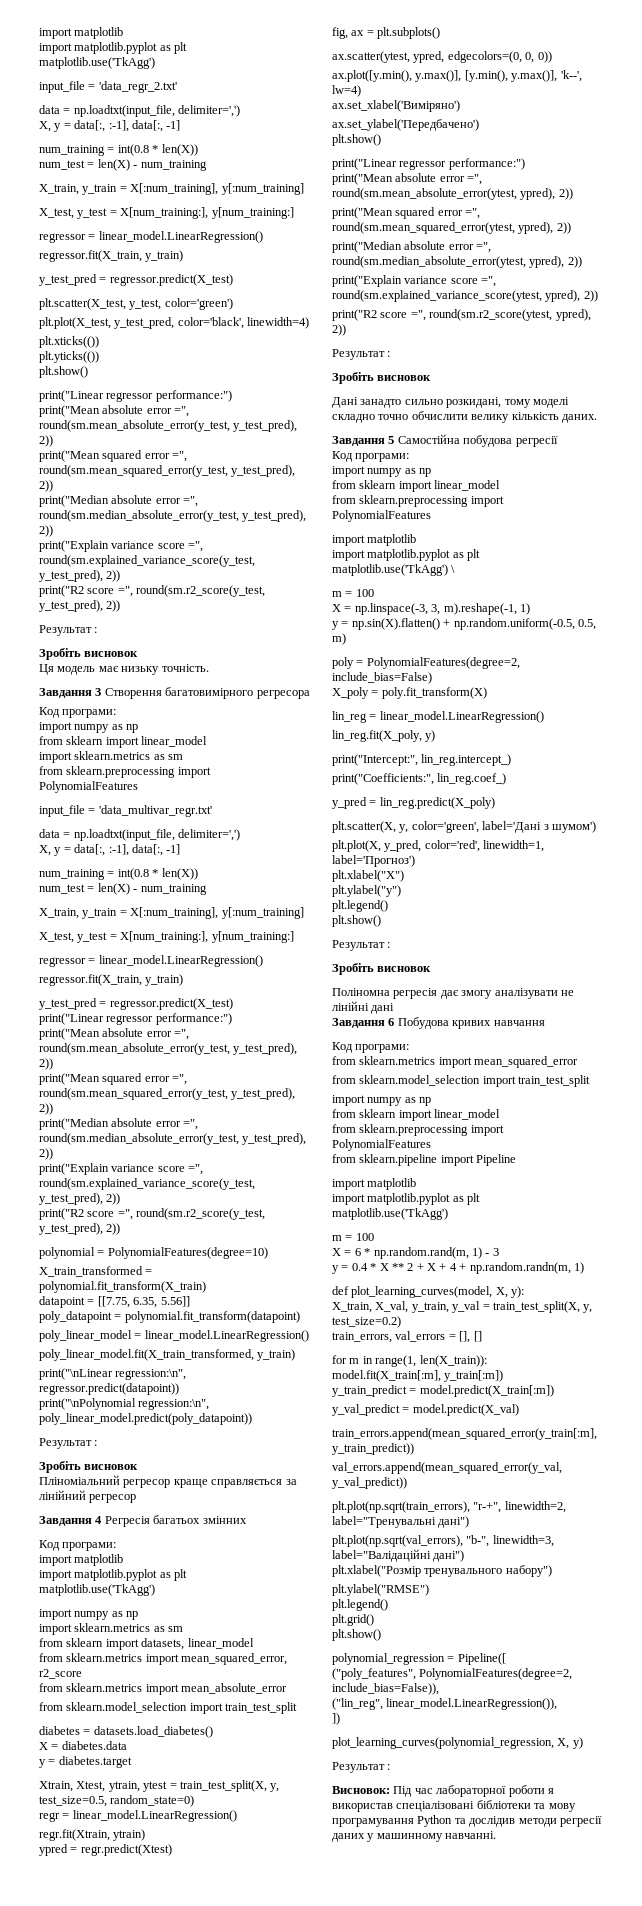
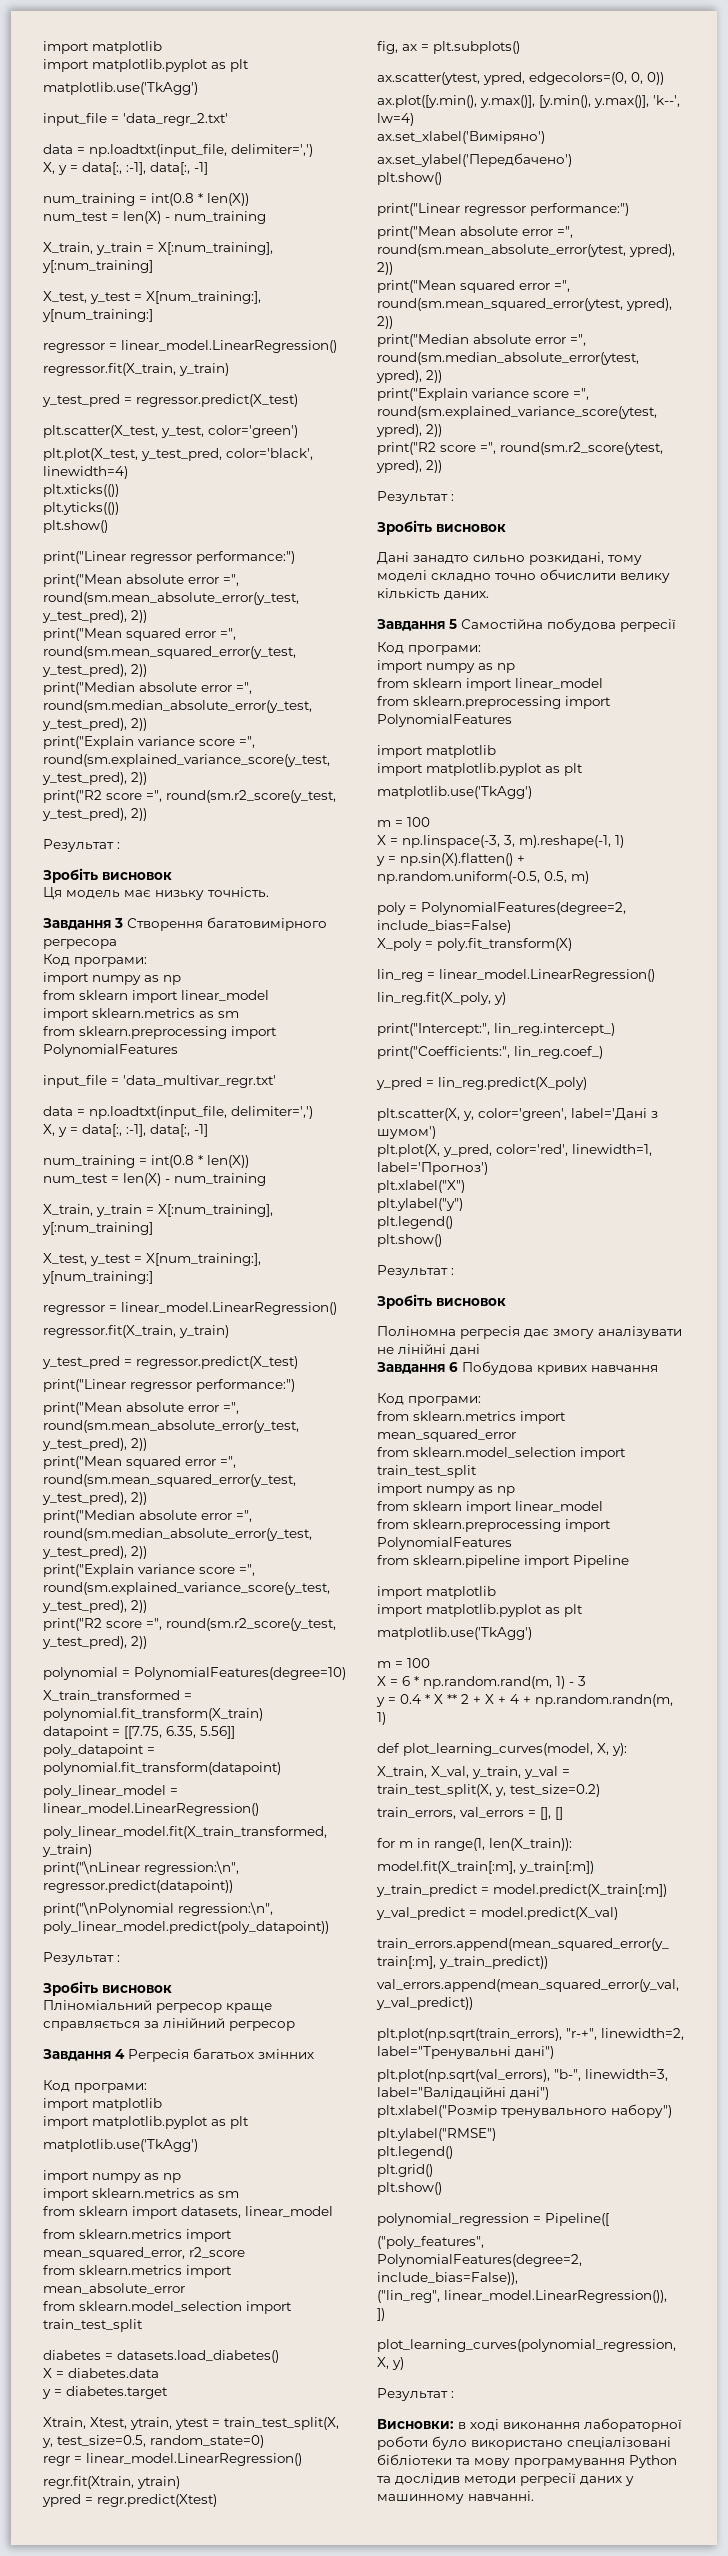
[451,565,456,573] \ -> (532, 792) none
[332,1785,554,1797] [332,1803,393,1812] Висновок: Під час лабораторної роботи я використав -> [377,2418,682,2432] [377,2436,563,2450] Висновки: в ході виконання лабораторної роботи було використано

